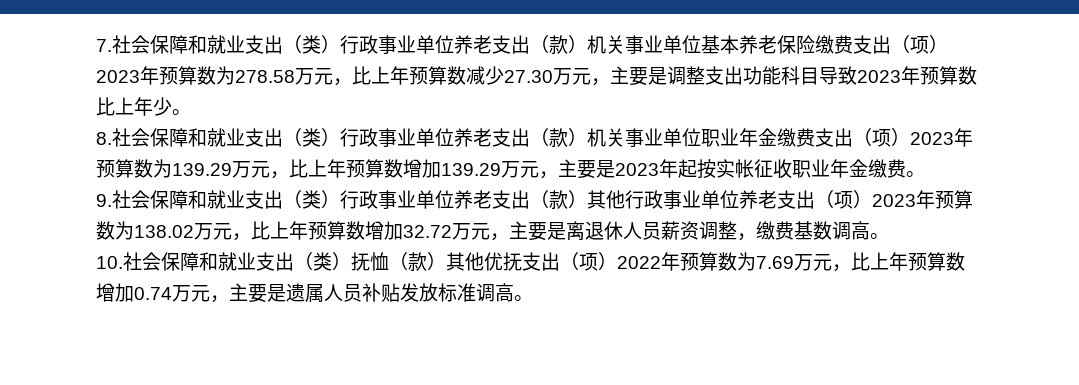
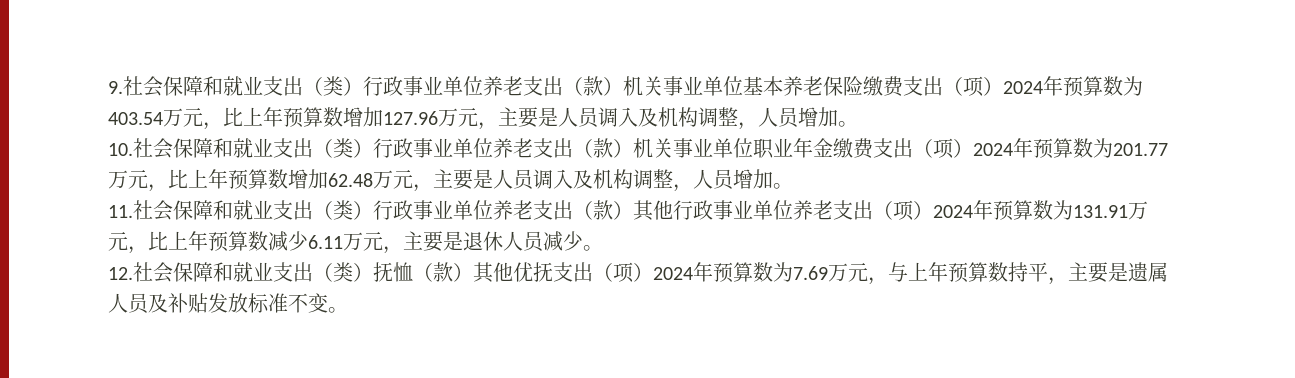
[96,39,112,52] 7. -> [108,81,123,94] 9.
[96,66,977,86] [96,97,191,116] [96,132,112,145] 2023年预算数为278.58万元，比上年预算数减少27.30万元，主要是调整支出功能科目导致2023年预算数比上年少。 // 8. -> [1003,76,1143,97] [108,107,858,130] [108,143,133,156] 2024年预算数为403.54万元，比上年预算数增加127.96万元，主要是人员调入及机构调整，人员增加。 // 10.
[910,128,973,147] [96,159,925,179] [96,194,112,207] 2023年预算数为139.29万元，比上年预算数增加139.29万元，主要是2023年起按实帐征收职业年金缴费。 // 9. -> [973,138,1168,159] [108,169,793,192] [108,205,133,218] 2024年预算数为201.77万元，比上年预算数增加62.48万元，主要是人员调入及机构调整，人员增加。 // 11.
[872,190,973,209] [96,221,585,241] 2023年预算数为138.02万元，比上年预算数增加32.72万元，主要是离 -> [933,200,1148,221] [108,231,463,254] 2024年预算数为131.91万元，比上年预算数减少6.11万元，主要是
[661,221,889,241] [96,256,123,269] 薪资调整，缴费基数调高。 // 10. -> [543,231,603,251] [108,267,133,280] 减少。 // 12.
[617,256,661,269] 2022 -> [653,267,693,280] 2024
[851,252,965,271] [96,283,210,302] 比上年预算数增加0.74万元 -> [888,262,1048,283] 与上年预算数持平
(362, 293) none -> [148,294,168,313] 及
[476,283,514,302] 调高 -> [288,293,328,313] 不变

